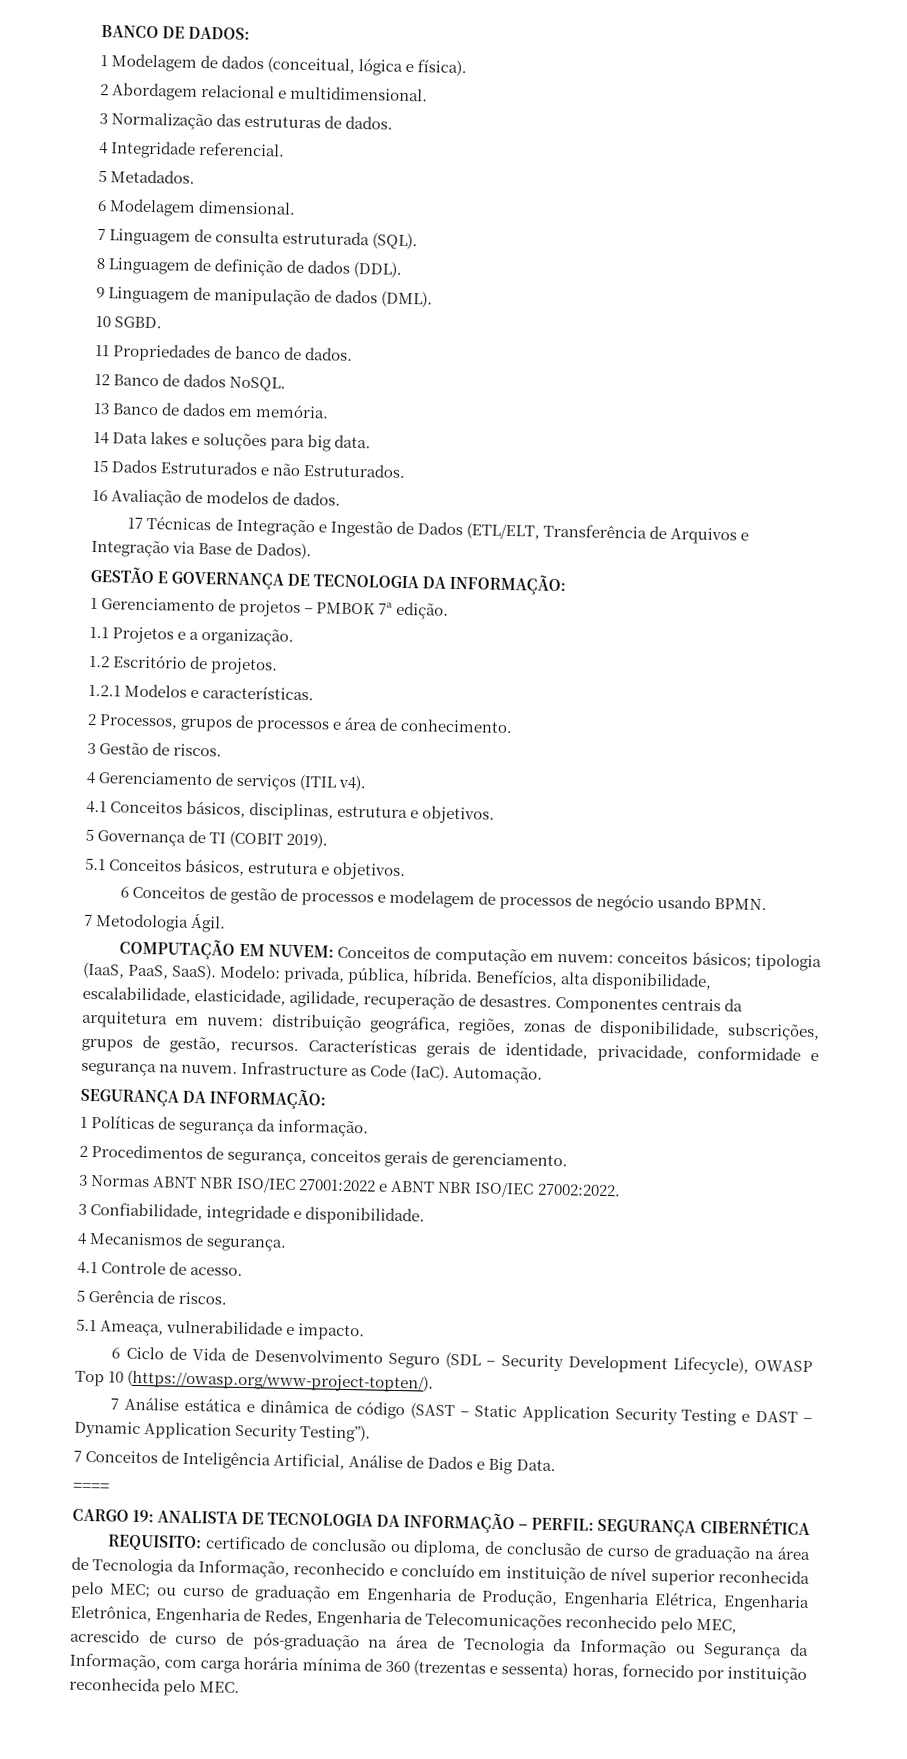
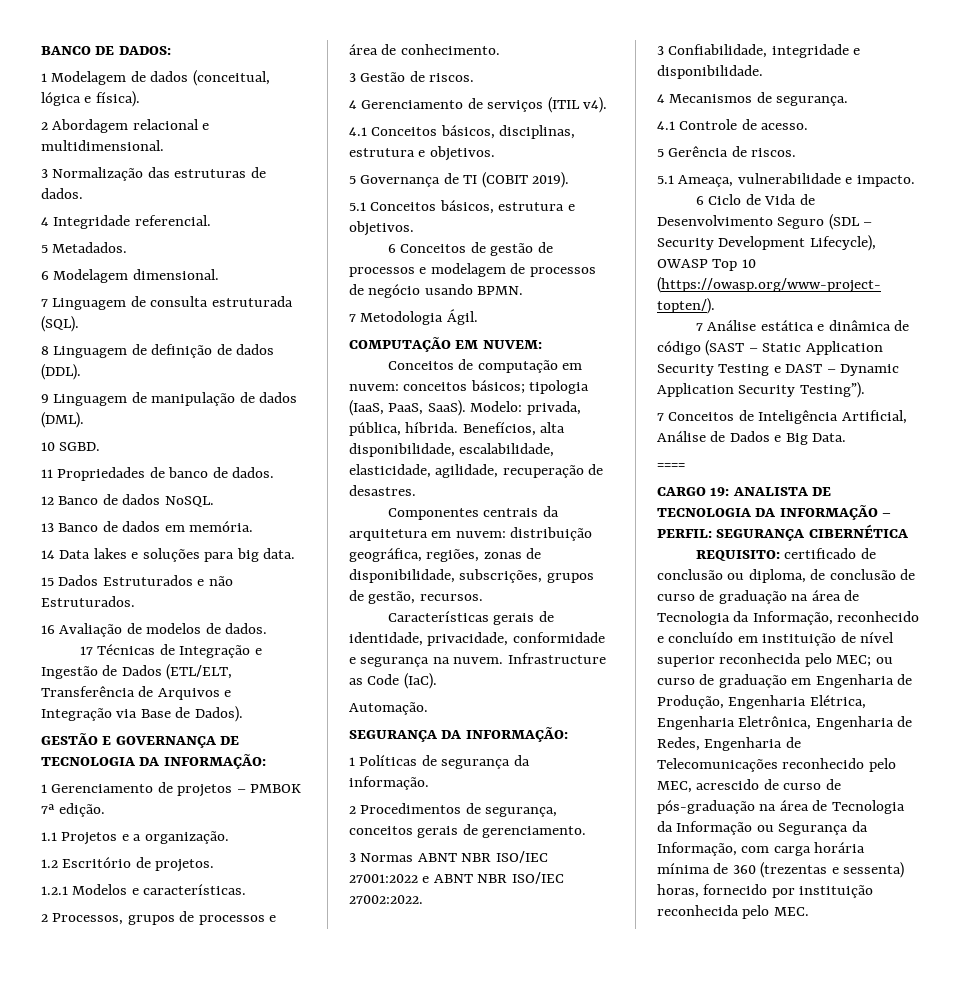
(334, 951) none -> (542, 344) //
(553, 1000) none -> (416, 490) //
(299, 1046) none -> (483, 597) //
(451, 1072) none -> (437, 681) //

